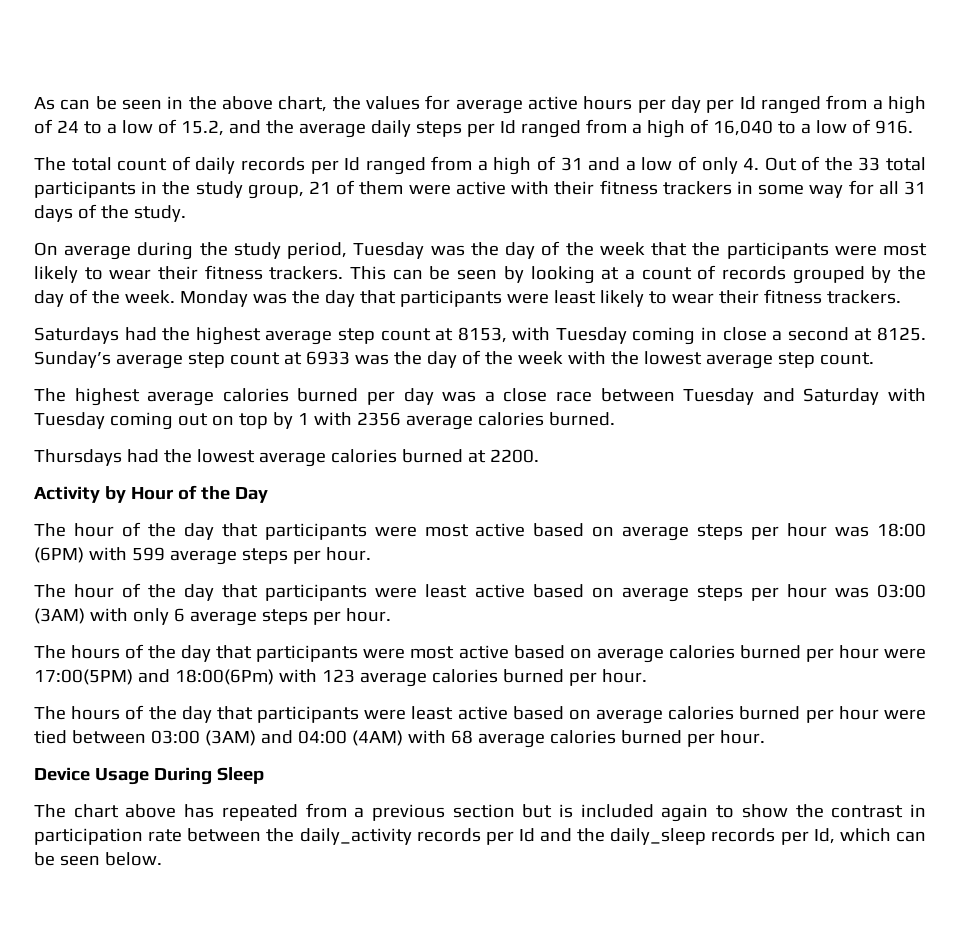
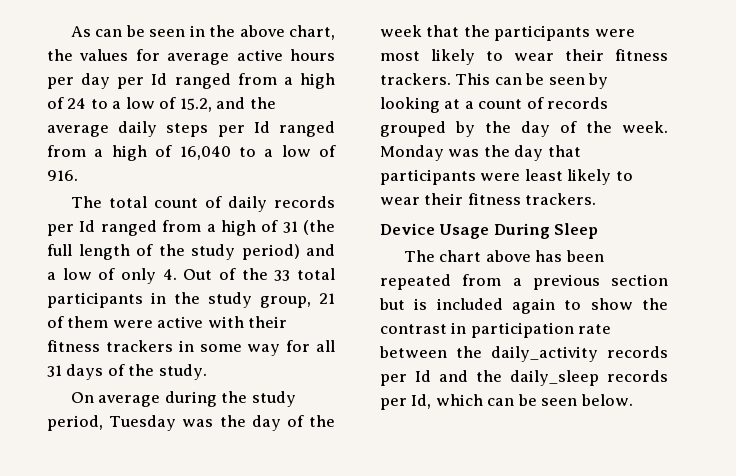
(583, 164) none -> [303,220,335,235] [47,244,300,260] (the full length of the study period)
[34,327,927,345] [34,350,874,369] [34,388,927,406] [34,412,615,430] [34,449,539,467] [34,485,268,503] [34,522,927,541] [34,547,371,565] [34,583,926,602] [34,608,391,626] [34,644,926,663] [34,669,647,687] [34,705,926,724] [34,730,765,748] // Saturdays had the highest average step count at 8153, with Tuesday coming in close a second at 8125. Sunday’s average step count at 6933 was the day of the week with the lowest average step count. // The highest average calories burned per day was a close race between Tuesday and Saturday with Tuesday coming out on top by 1 with 2356 average calories burned. // Thursdays had the lowest average calories burned at 2200. // Activity by Hour of the Day // The hour of the day that participants were most active based on average steps per hour was 18:00 (6PM) with 599 average steps per hour. // The hour of the day that participants were least active based on average steps per hour was 03:00 (3AM) with only 6 average steps per hour. // The hours of the day that participants were most active based on average calories burned per hour were 17:00(5PM) and 18:00(6Pm) with 123 average calories burned per hour. // The hours of the day that participants were least active based on average calories burned per hour were tied between 03:00 (3AM) and 04:00 (4AM) with 68 average calories burned per hour. -> (597, 199) none
(215, 811) none -> [565,250,604,262] been

